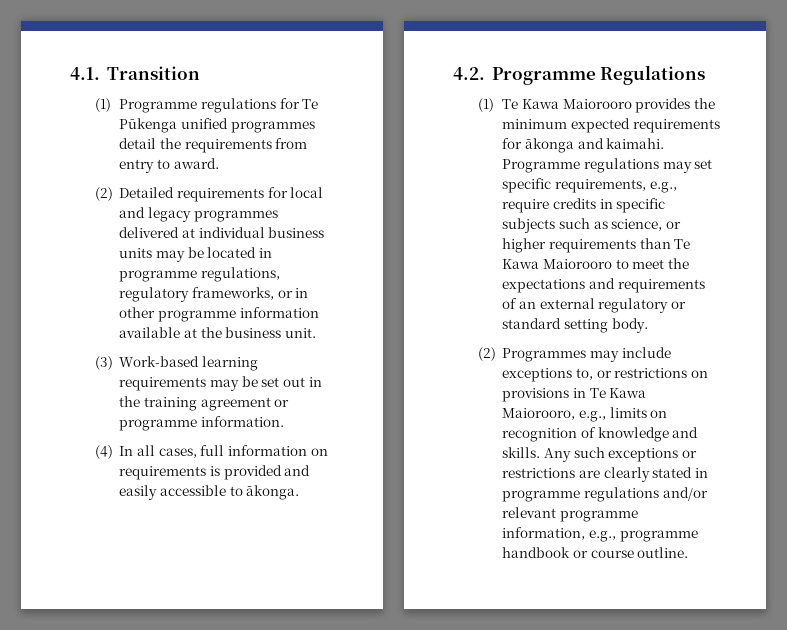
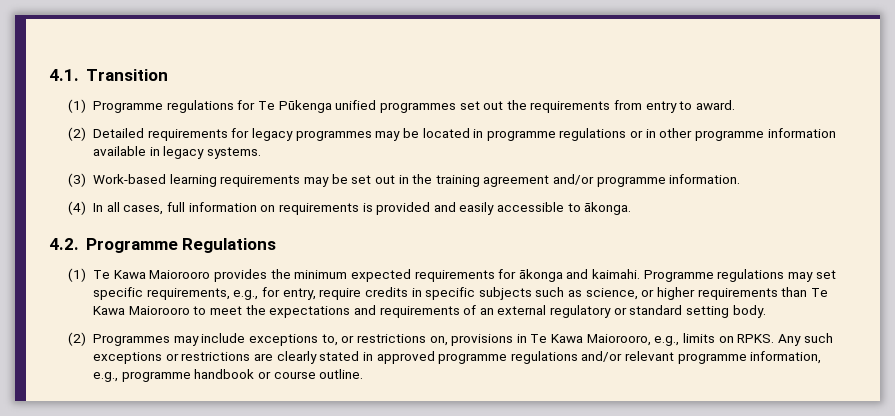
[119,138,157,149] detail -> [459,101,504,110] set out
[290,187,324,198] [119,207,278,222] [119,227,325,238] [119,248,153,258] local and legacy programmes delivered at individual business units -> [251,128,372,141] legacy programmes
[201,267,281,282] [119,287,275,302] regulations, regulatory frameworks, -> [559,128,627,141] regulations
[184,327,316,338] at the business unit. -> [149,146,261,159] in legacy systems.
[274,399,290,407] or -> [553,174,595,185] and/or
(677, 187) none -> [261,287,316,300] for entry,
[690,370,708,378] on -> [429,336,448,346] on,
[502,427,699,442] [502,447,541,458] recognition of knowledge and skills. -> [737,334,775,343] RPKS.
(708, 473) none -> [376,351,435,364] approved

